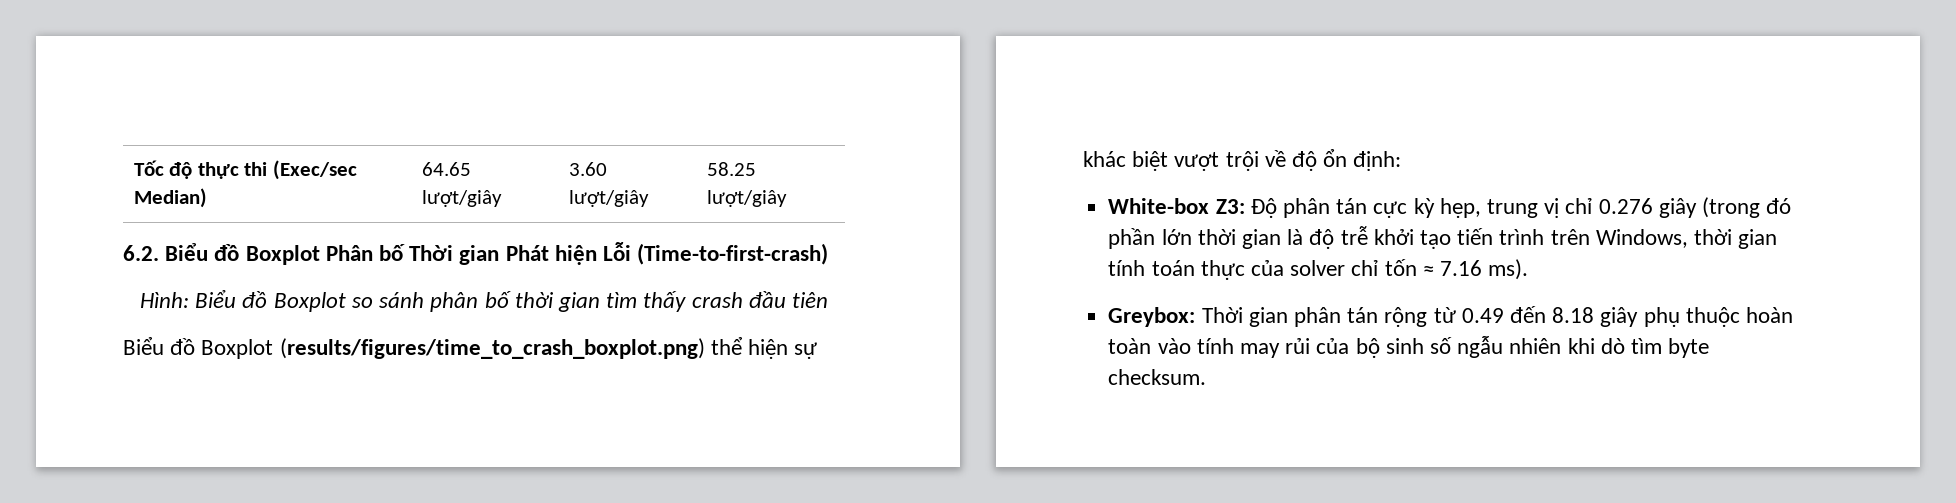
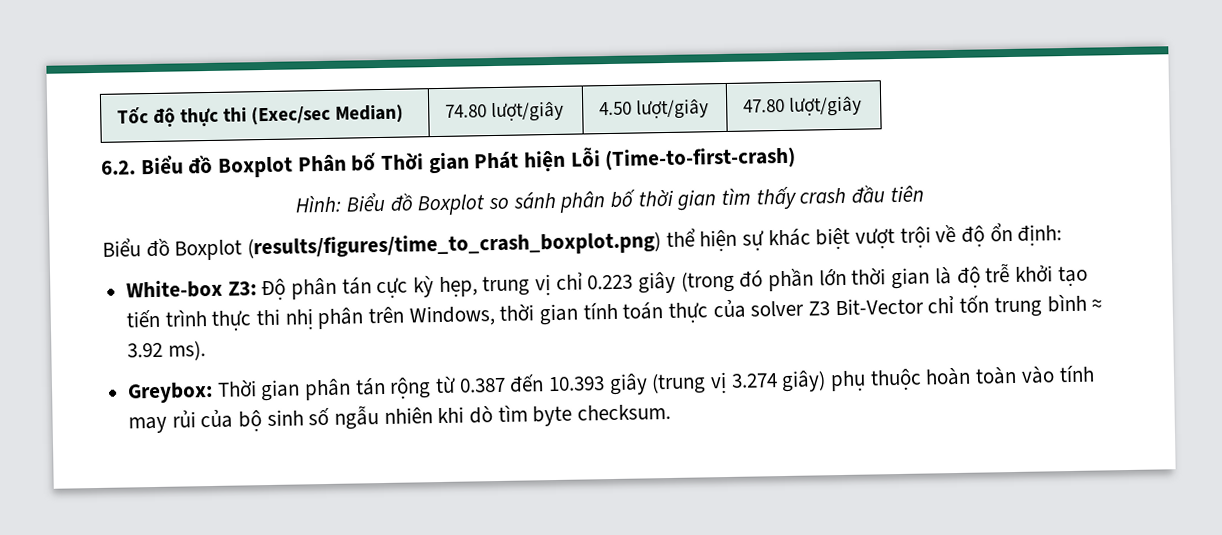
[421,162,471,176] [421,190,502,207] [568,162,607,176] [568,190,649,207] [706,162,756,176] 64.65 lượt/giây | 3.60 lượt/giây | 58.25 -> [444,100,564,123] [598,98,709,120] [742,98,785,113] 74.80 lượt/giây | 4.50 lượt/giây | 47.80
[1598,198,1653,214] 0.276 -> [587,274,634,290] 0.223
(1545, 237) none -> [211,307,365,331] thực thi nhị phân
[1351,259,1482,276] chỉ tốn ≈ 7.16 -> [808,293,1103,318] [127,342,164,358] Z3 Bit-Vector chỉ tốn trung bình ≈ 3.92
[1461,306,1639,327] 0.49 đến 8.18 giây -> [458,370,827,396] 0.387 đến 10.393 giây (trung vị 3.274 giây)

